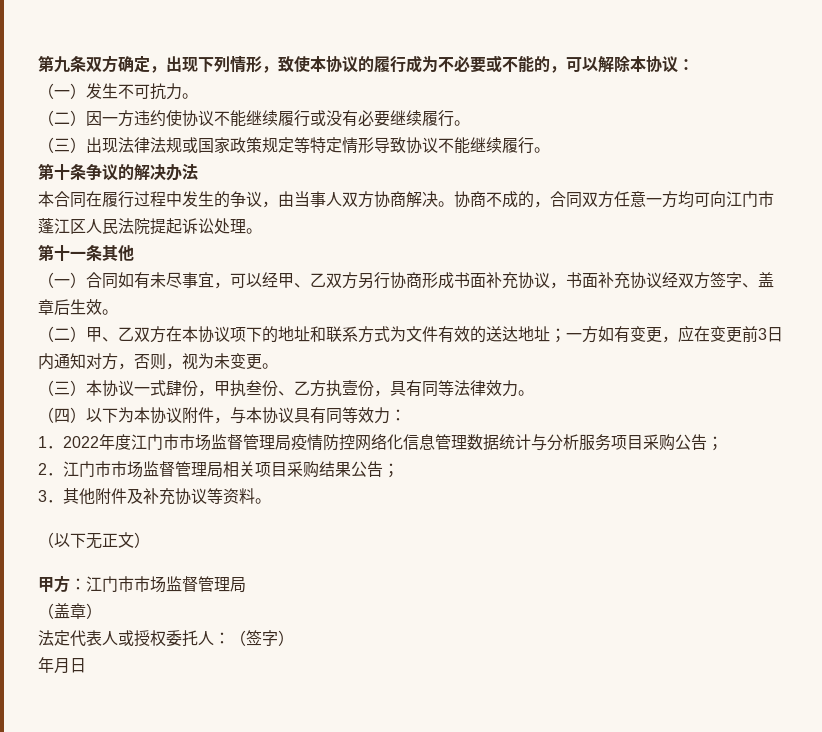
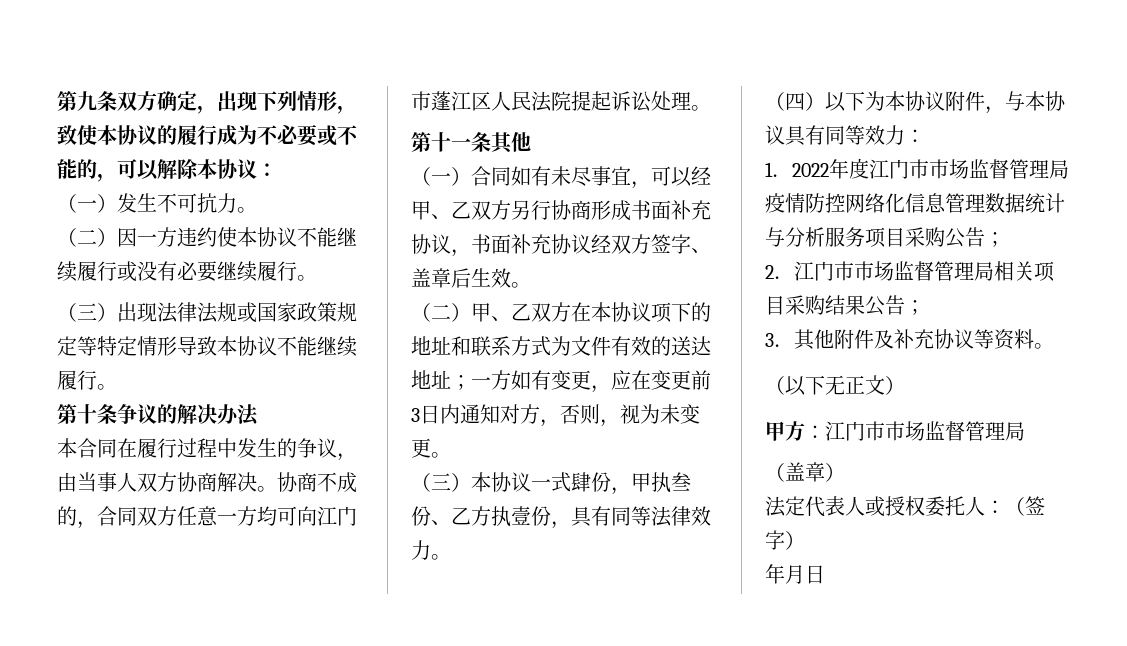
(182, 118) none -> [237,227,257,247] 本
(406, 145) none -> [217,336,237,356] 本

